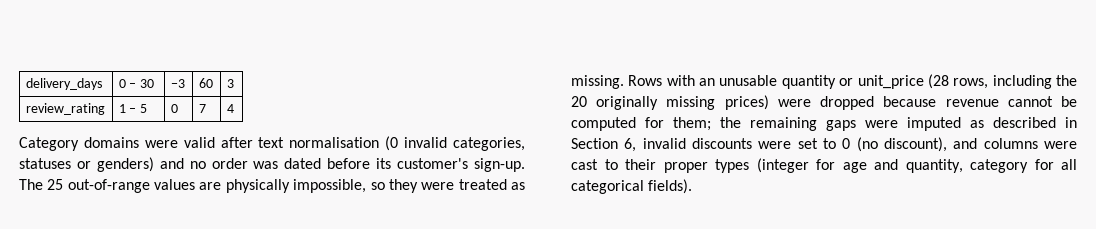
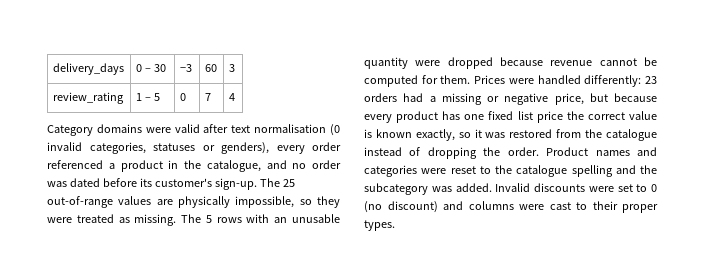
[96,157,154,172] genders) -> [221,142,341,154] [47,160,261,172] genders), every order referenced a product in the catalogue,
[628,75,663,86] Rows -> [181,214,242,223] The 5 rows
[839,74,1077,89] [571,95,769,110] or unit_price (28 rows, including the 20 originally missing prices) -> (408, 63) none
[673,117,1077,131] [571,138,686,152] them; the remaining gaps were imputed as described in Section 6, invalid -> [440,75,657,87] [364,93,657,105] [364,111,657,123] [364,129,657,141] [364,147,657,159] [364,165,657,177] [364,183,531,195] them. Prices were handled differently: 23 orders had a missing or negative price, but because every product has one fixed list price the correct value is known exactly, so it was restored from the catalogue instead of dropping the order. Product names and categories were reset to the catalogue spelling and the subcategory was added. Invalid
[884,137,947,152] discount), -> [387,201,438,213] discount)
[715,158,1077,173] [571,179,693,194] types (integer for age and quantity, category for all categorical fields). -> [364,220,395,231] types.

